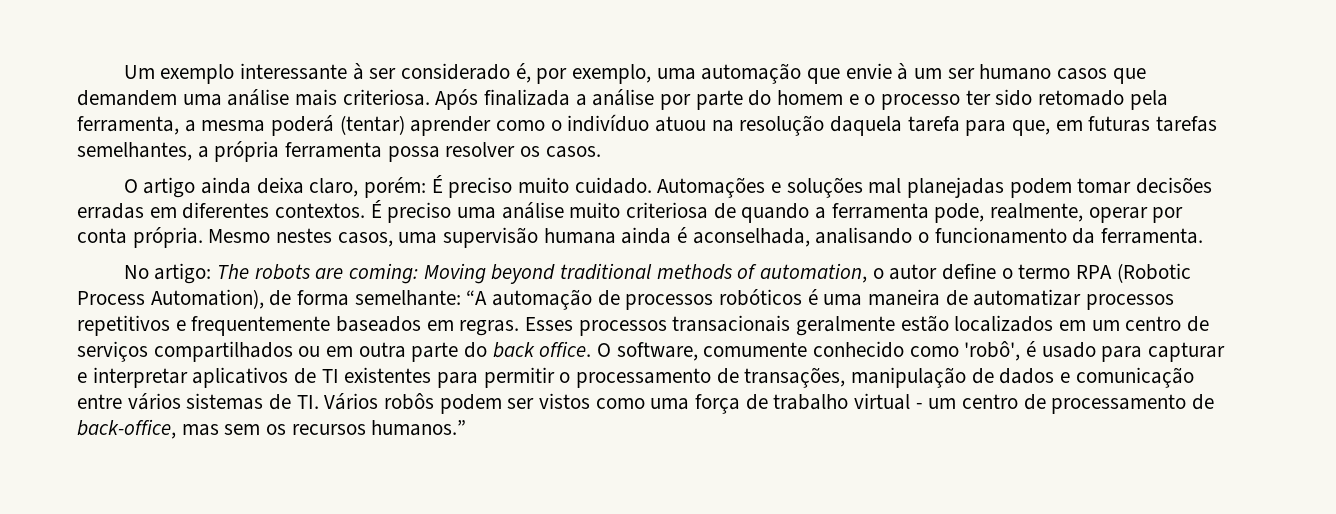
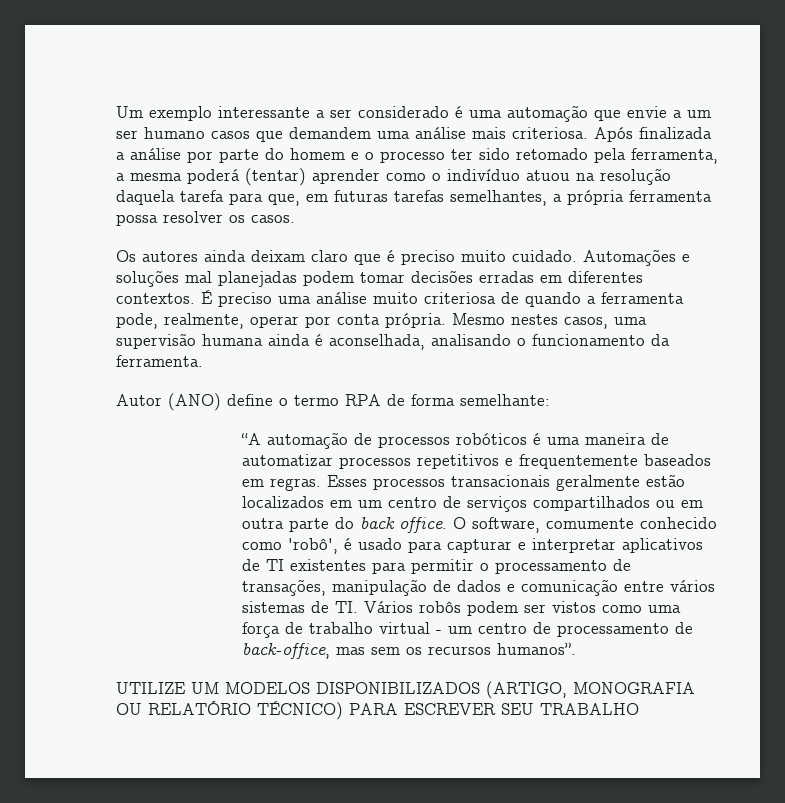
[352,63,364,80] à -> [316,110,325,118] a
[515,63,651,84] é, por exemplo, -> [455,106,463,118] é
[897,63,909,80] à -> [673,110,682,118] a
[123,175,443,198] O artigo ainda deixa claro, porém: É -> [116,250,395,265] Os autores ainda deixam claro que é
[123,263,938,284] No artigo: The robots are coming: Moving beyond traditional methods of automation, o autor -> [116,393,221,411] Autor (ANO)
[1116,263,1191,283] [77,289,264,309] (Robotic Process Automation), -> (381, 400) none
(461, 298) none -> (550, 400) //
[371,420,467,436] humanos.” -> [497,643,577,655] [116,681,695,699] [116,701,639,720] humanos”. // UTILIZE UM MODELOS DISPONIBILIZADOS (ARTIGO, MONOGRAFIA OU RELATÓRIO TÉCNICO) PARA ESCREVER SEU TRABALHO

